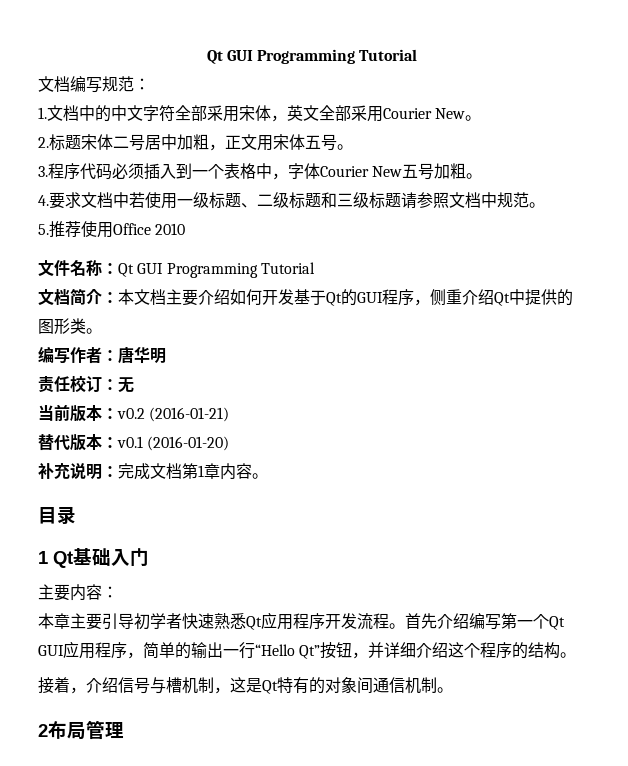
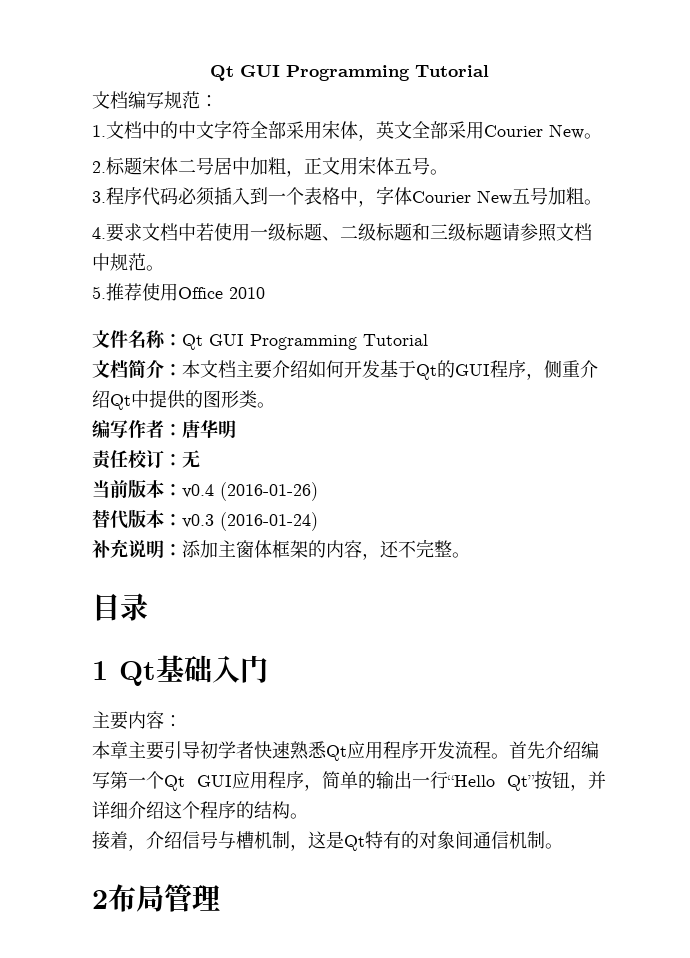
[117,407,230,422] v0.2 (2016-01-21) -> [182,482,318,501] v0.4 (2016-01-26)
[117,436,230,451] v0.1 (2016-01-20) -> [182,512,318,531] v0.3 (2016-01-24)
[118,463,252,480] 完成文档第1章内容 -> [182,539,452,560] 添加主窗体框架的内容，还不完整

